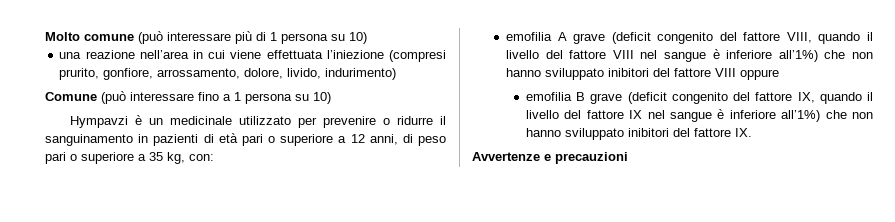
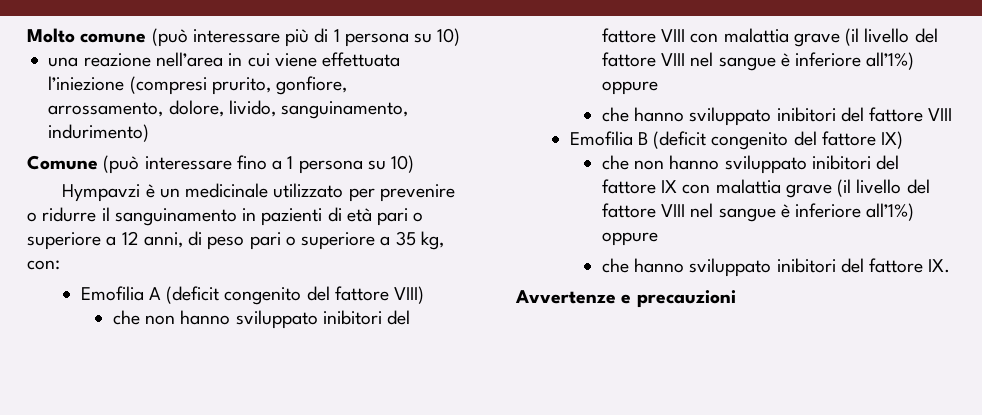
(322, 73) none -> [281,101,409,119] sanguinamento,
[506,32,873,44] [506,49,873,62] [506,68,780,80] [525,92,874,104] [525,109,873,122] emofilia A grave (deficit congenito del fattore VIII, quando il livello del fattore VIII nel sangue è inferiore all’1%) che non hanno sviluppato inibitori del fattore VIII oppure // emofilia B grave (deficit congenito del fattore IX, quando il livello del fattore IX nel sangue è inferiore all’1%) che non -> [80,286,425,305] [112,310,411,329] [601,28,938,47] [601,52,915,71] [601,81,658,95] [601,107,953,126] [569,131,904,150] [601,155,900,174] [601,179,930,198] [601,203,915,222] [601,232,658,246] [601,258,629,273] Emofilia A (deficit congenito del fattore VIII) // che non hanno sviluppato inibitori del fattore VIII con malattia grave (il livello del fattore VIII nel sangue è inferiore all’1%) oppure // che hanno sviluppato inibitori del fattore VIII // Emofilia B (deficit congenito del fattore IX) // che non hanno sviluppato inibitori del fattore IX con malattia grave (il livello del fattore VIII nel sangue è inferiore all’1%) oppure // che

